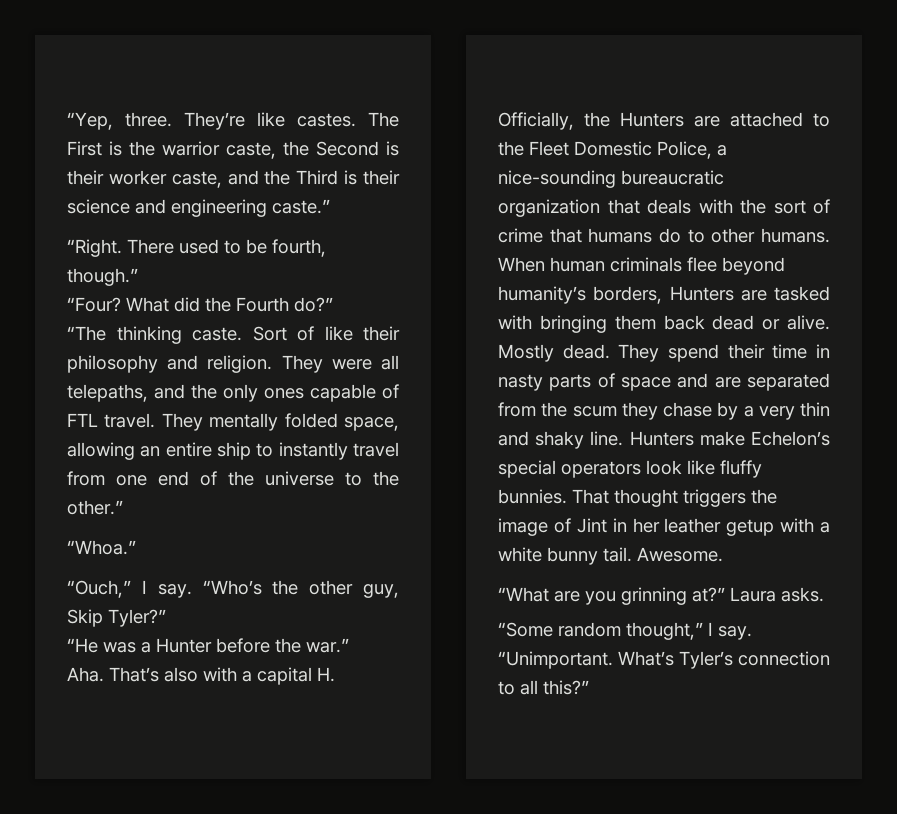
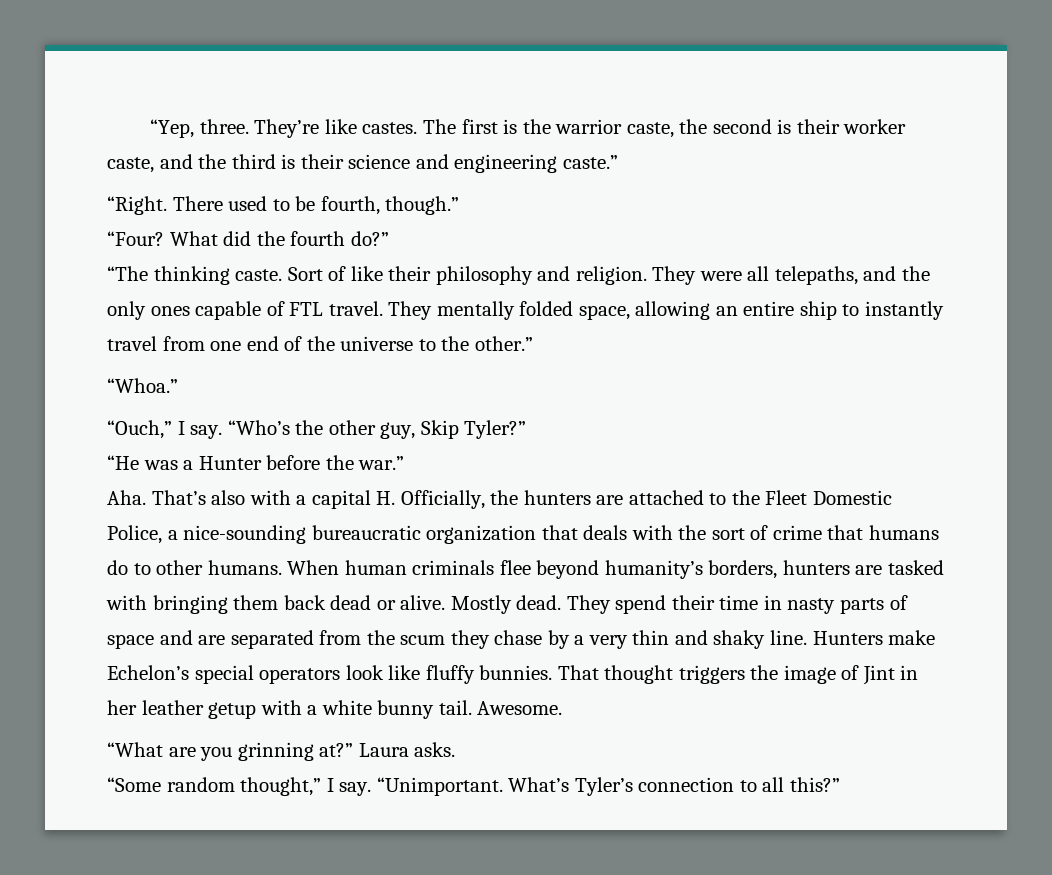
[67,141,102,156] First -> [461,119,498,134] first
[316,141,379,156] Second -> [712,119,772,134] second
[296,170,339,185] Third -> [231,154,276,169] third
[236,297,289,312] Fourth -> [290,231,346,246] fourth
[620,112,684,127] Hunters -> [523,490,591,505] hunters
[669,286,734,301] Hunters -> [782,560,850,575] hunters

